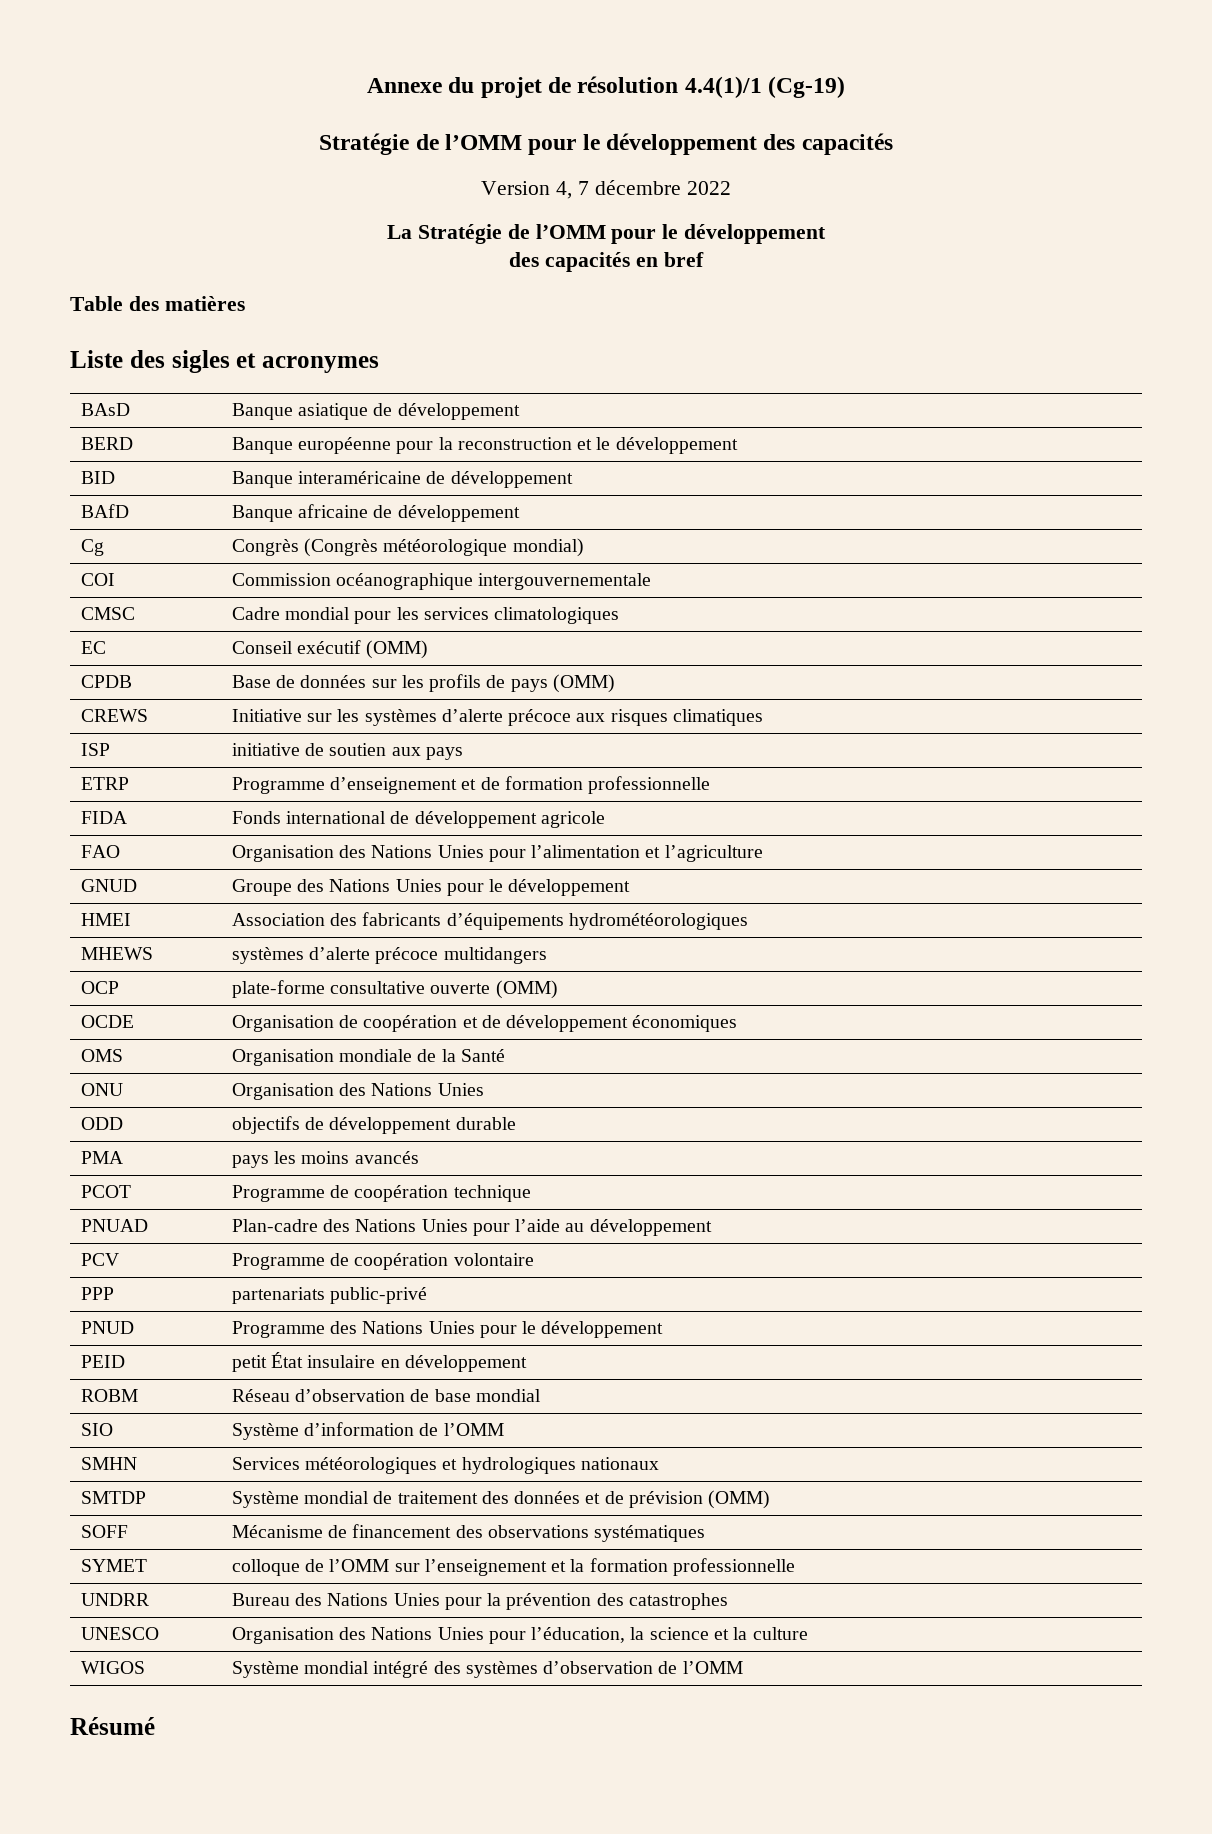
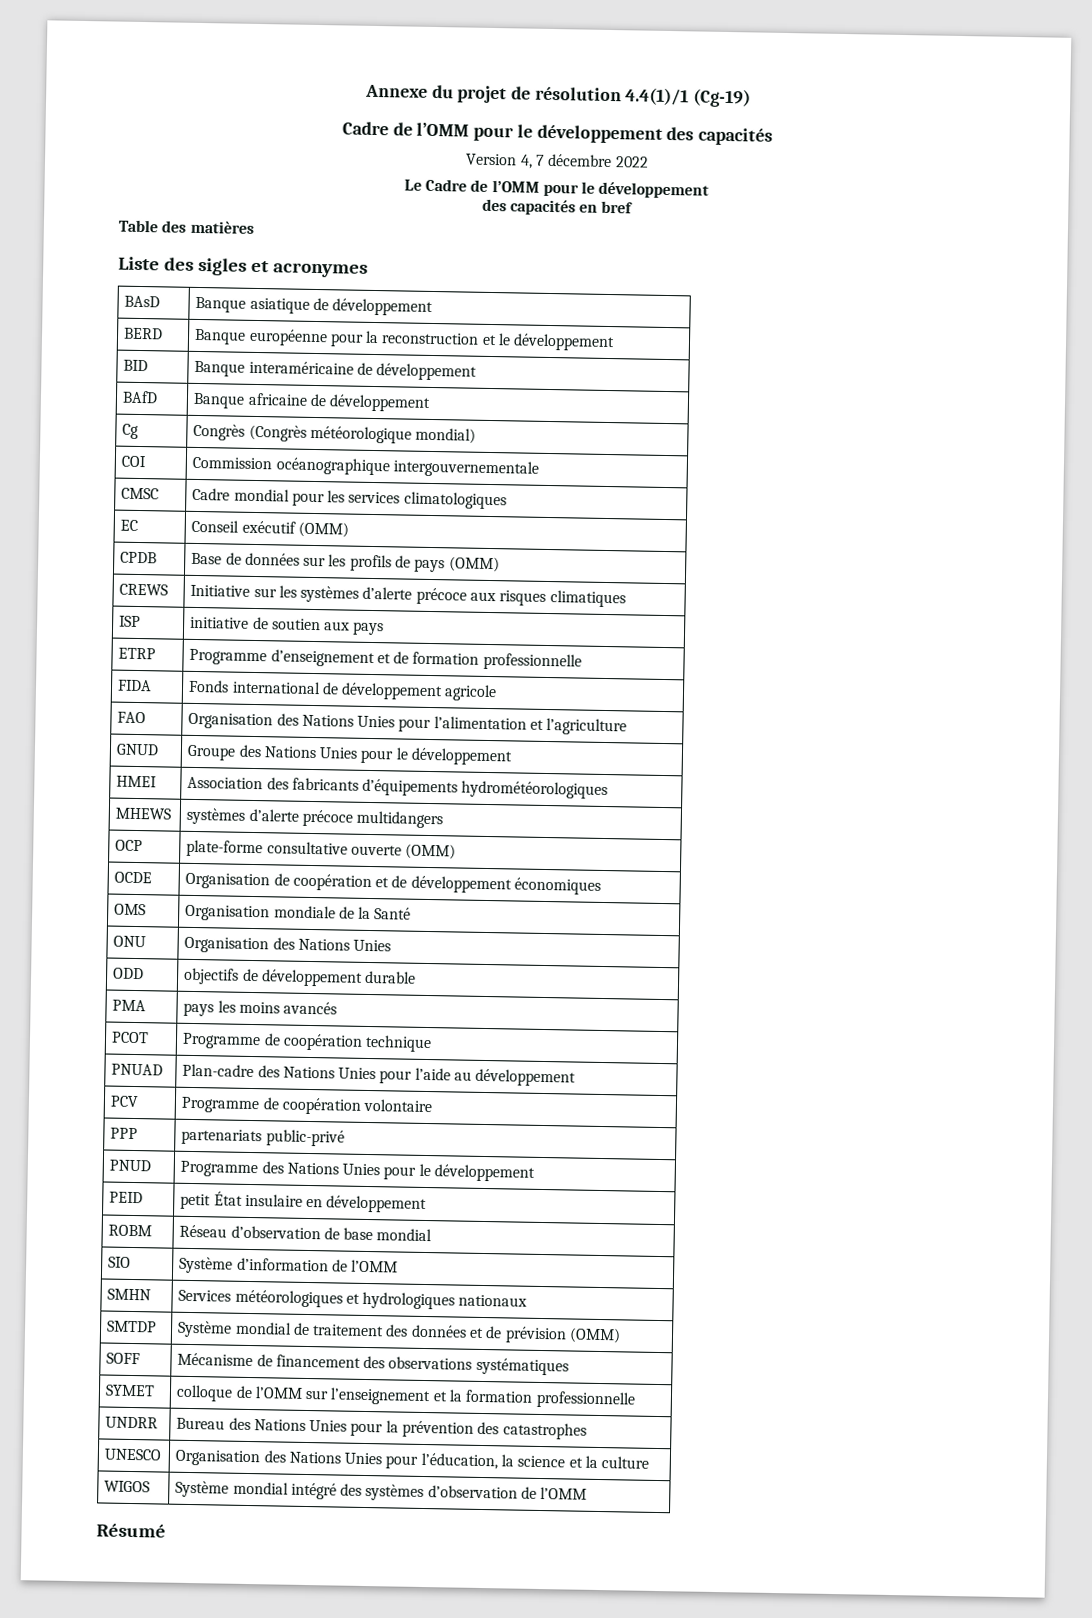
[319,133,410,155] Stratégie -> [341,121,389,136] Cadre
[387,224,502,244] La Stratégie -> [403,178,467,192] Le Cadre

